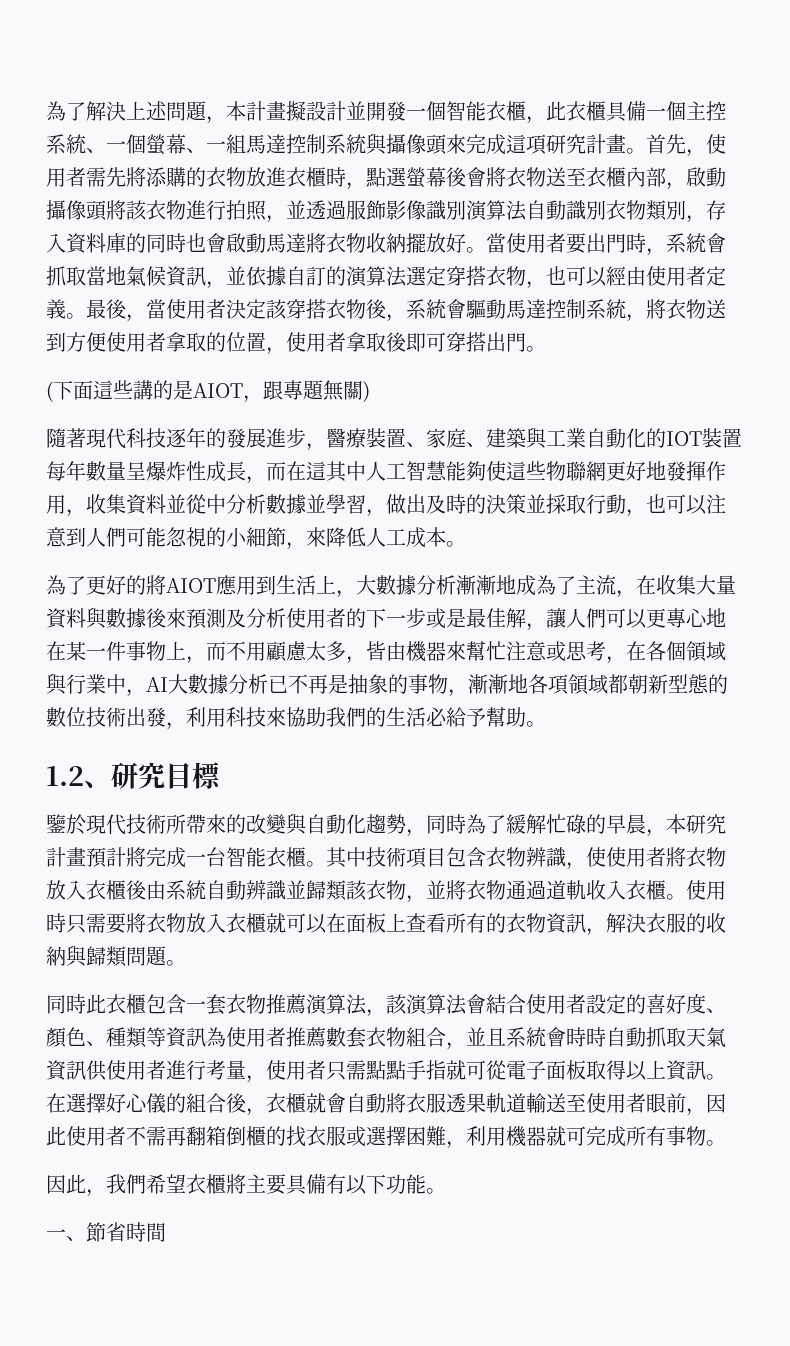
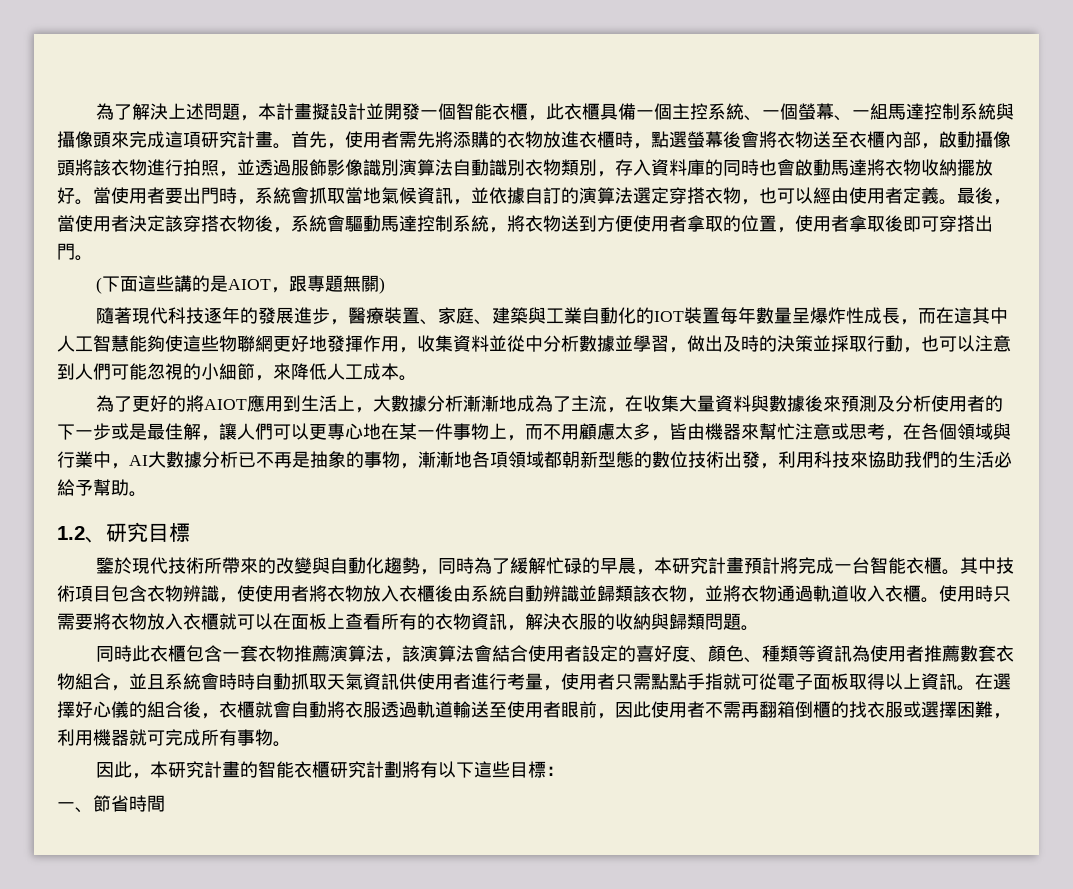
[546,880,586,900] 道軌 -> [813,585,849,602] 軌道
[466,1093,486,1113] 果 -> [399,701,417,718] 過
[106,1174,446,1195] 我們希望衣櫃將主要具備有以下功能。 -> [149,761,564,778] 本研究計畫的智能衣櫃研究計劃將有以下這些目標：

